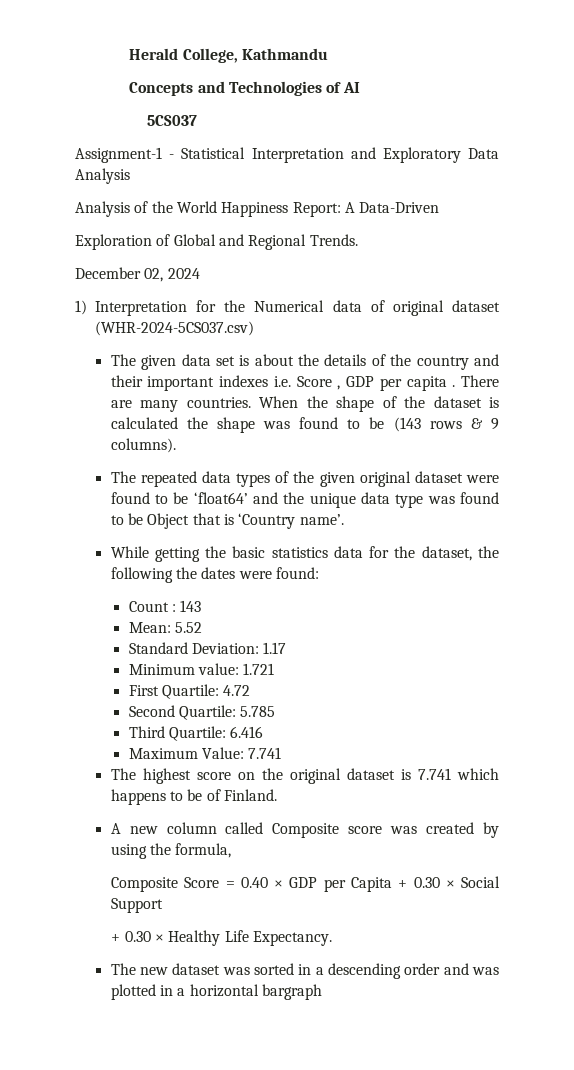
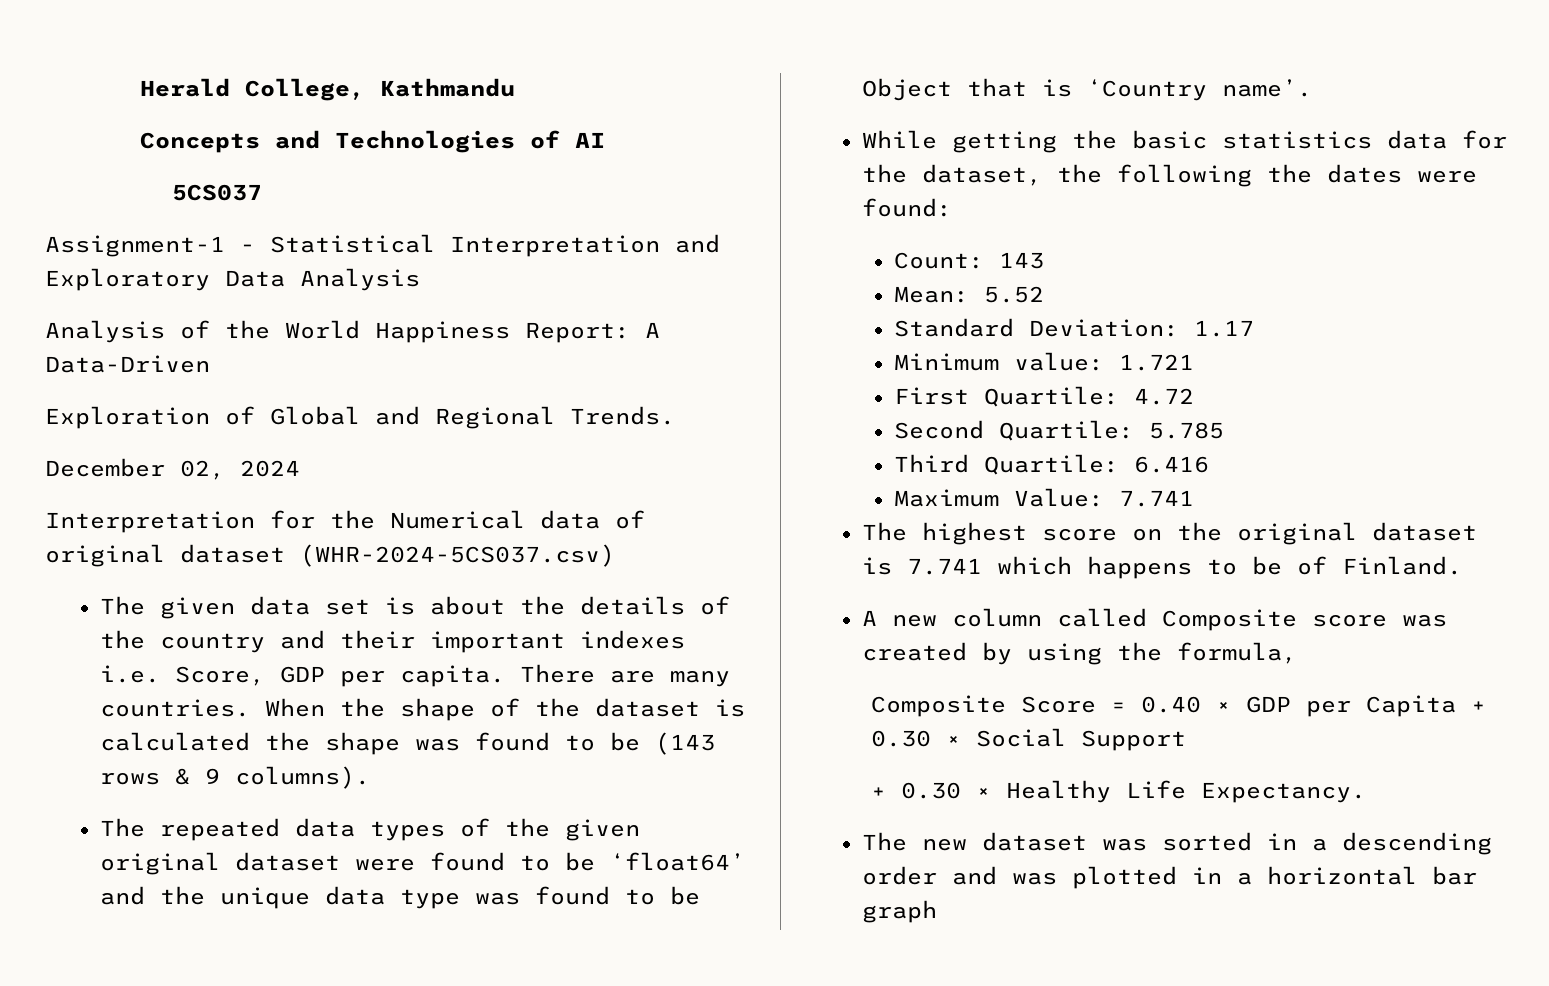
[75,300,87,315] 1) -> (300, 468) none
[296,376,456,391] Score , GDP per capita . -> [175,665,506,687] Score, GDP per capita.
[128,601,177,612] Count : -> [894,252,985,269] Count:
[261,984,322,1000] bargraph -> [1432,866,1478,885] [862,900,938,923] bar graph

